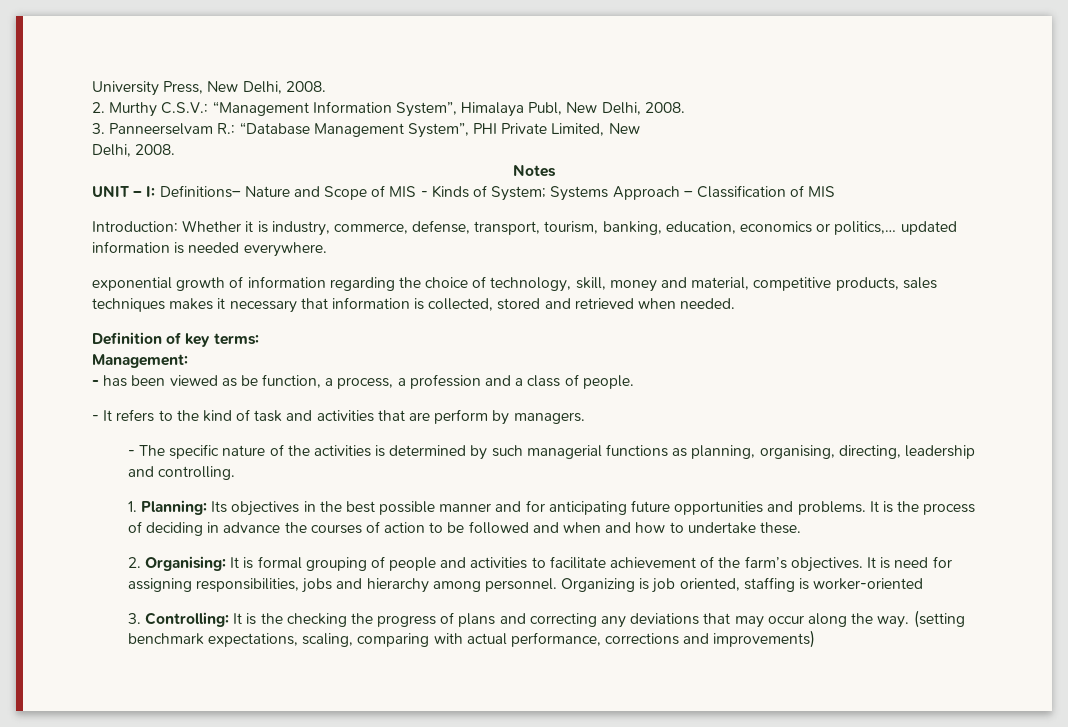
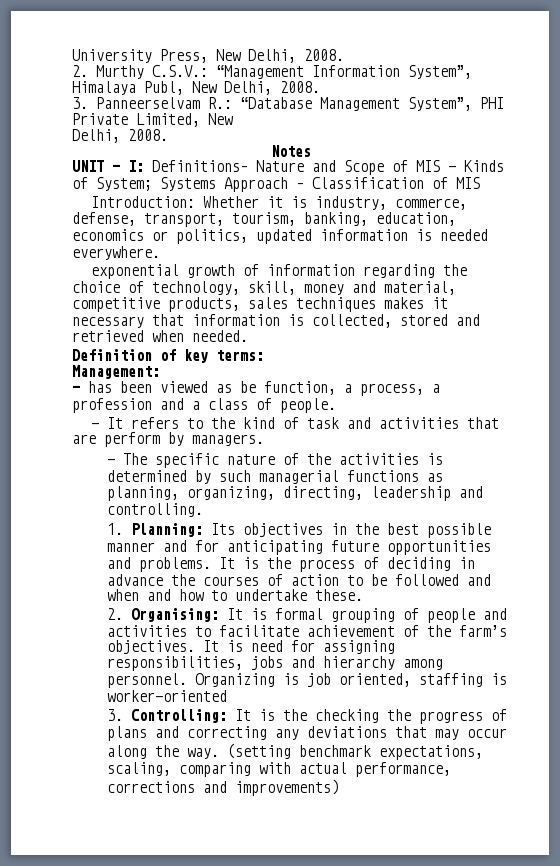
[834,221,897,235] politics,… -> [176,229,248,244] politics,
[759,445,835,459] organising, -> [186,486,275,500] organizing,

